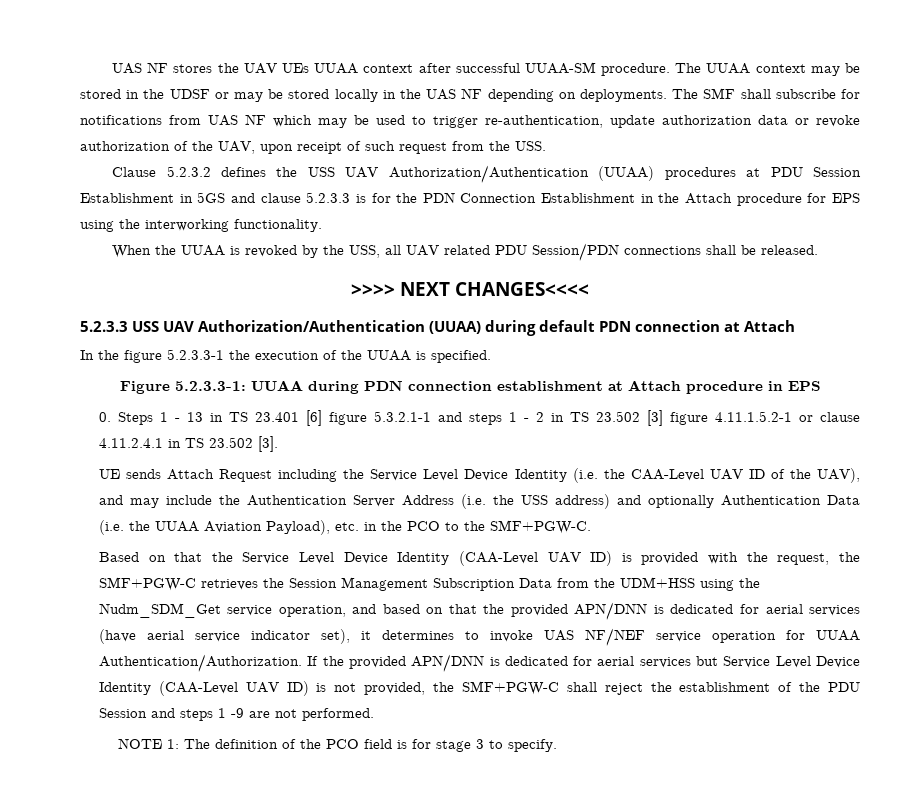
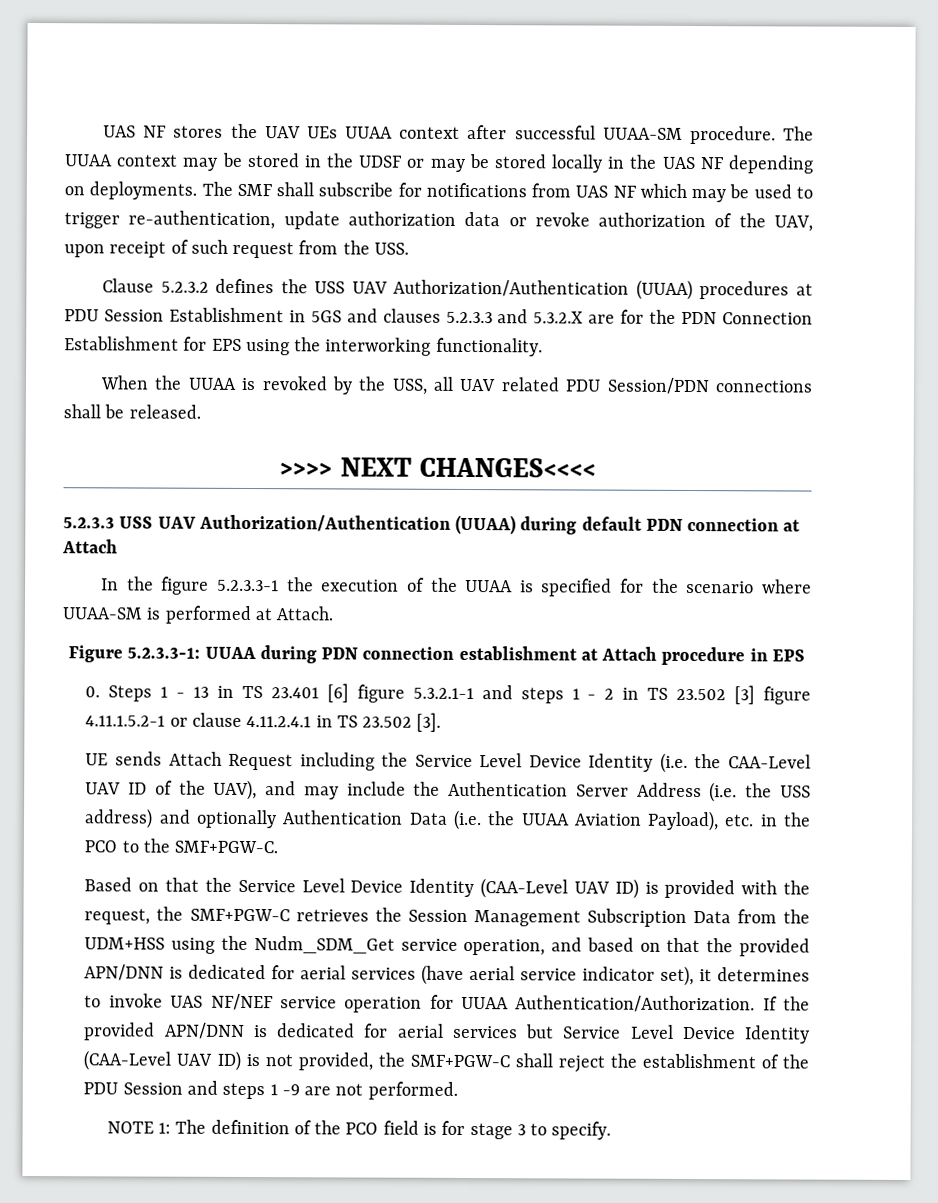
[260,192,366,203] clause 5.2.3.3 is -> [382,308,616,324] clauses 5.2.3.3 and 5.3.2.X are
[640,193,802,206] in the Attach procedure -> (179, 343) none
[431,350,491,363] specified. -> [541,578,813,597] [62,605,334,625] specified for the scenario where UUAA-SM is performed at Attach.

